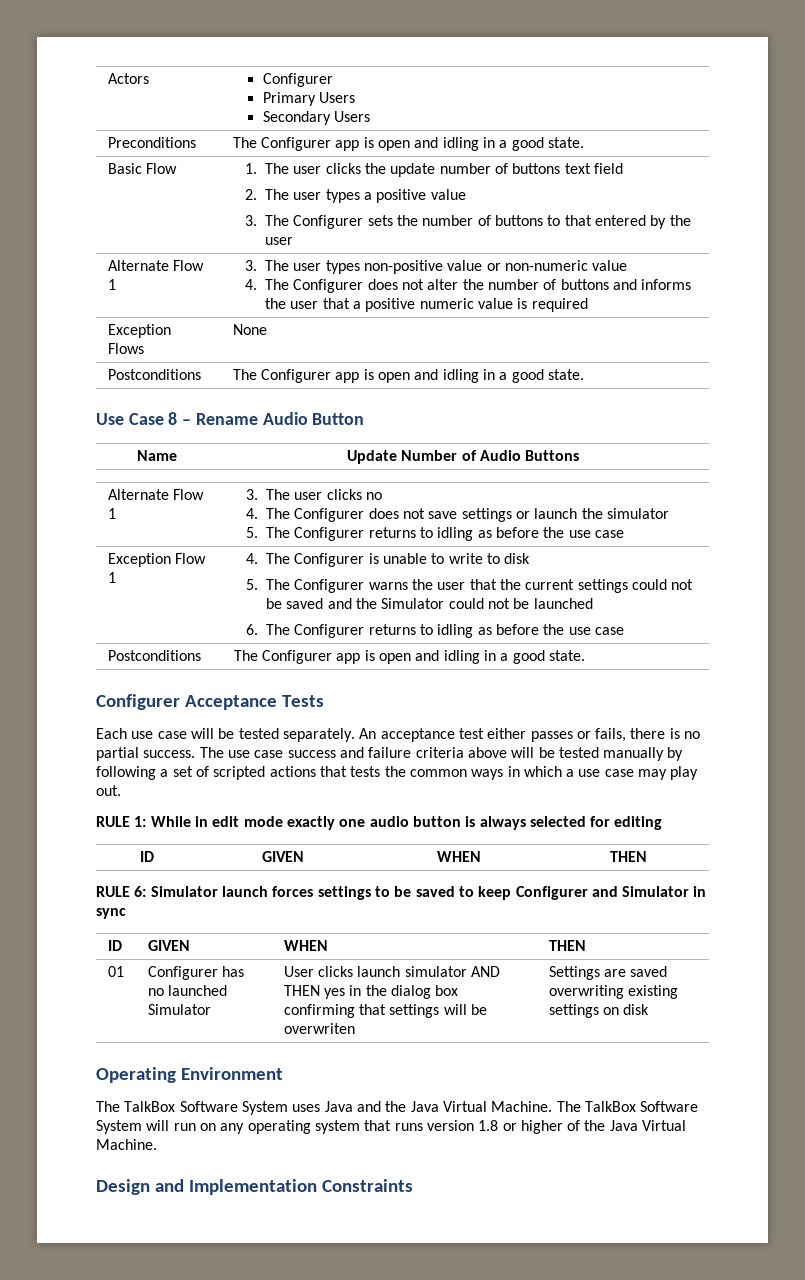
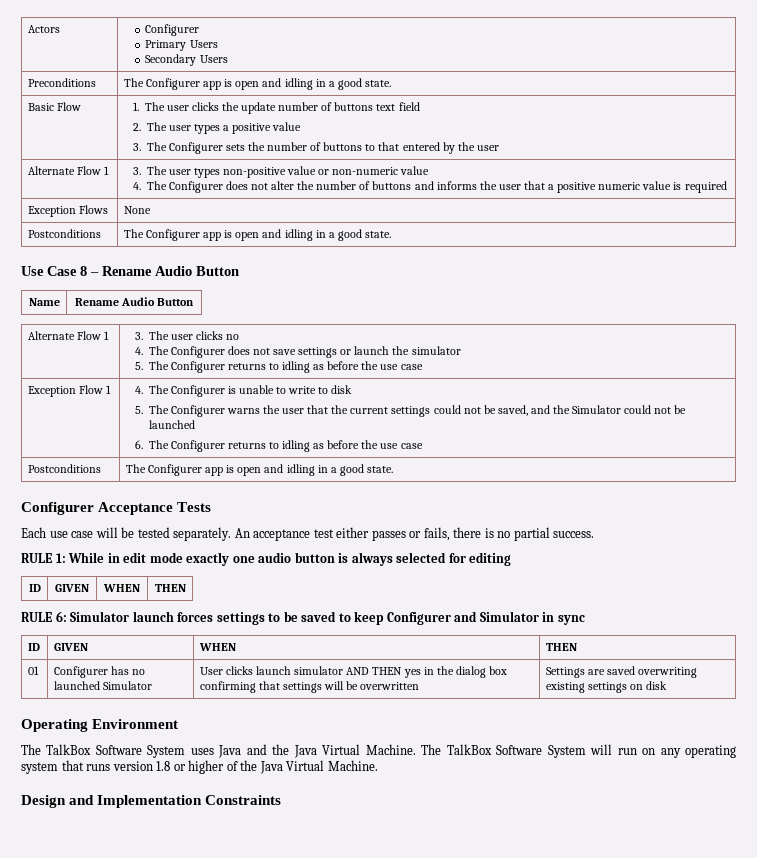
[346,450,580,464] Update Number of Audio Buttons -> [74,297,195,306] Rename Audio Button
[286,598,324,609] saved -> [497,405,528,416] saved,
[199,747,684,761] [96,766,699,780] [96,785,121,796] The use case success and failure criteria above will be tested manually by following a set of scripted actions that tests the common ways in which a use case may play out. -> (595, 534) none
[283,1023,355,1034] overwriten -> [360,682,420,690] overwritten

